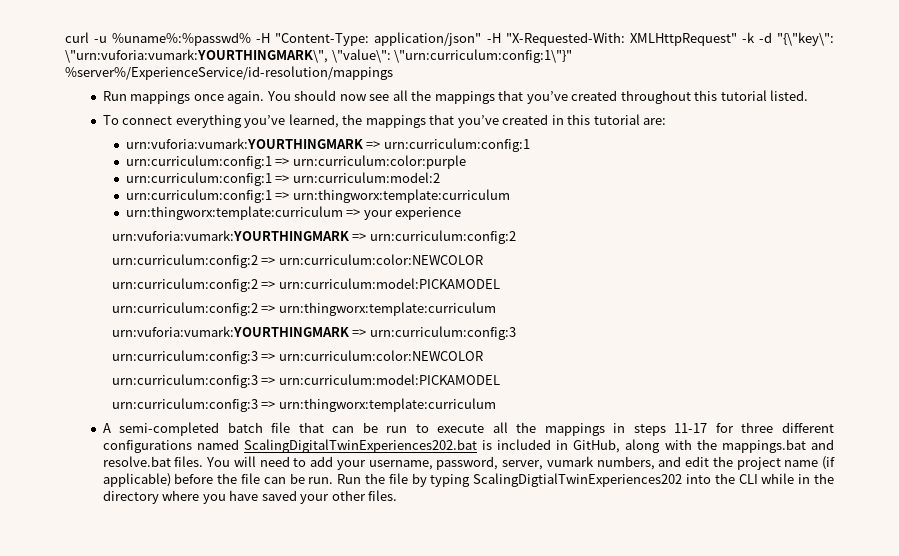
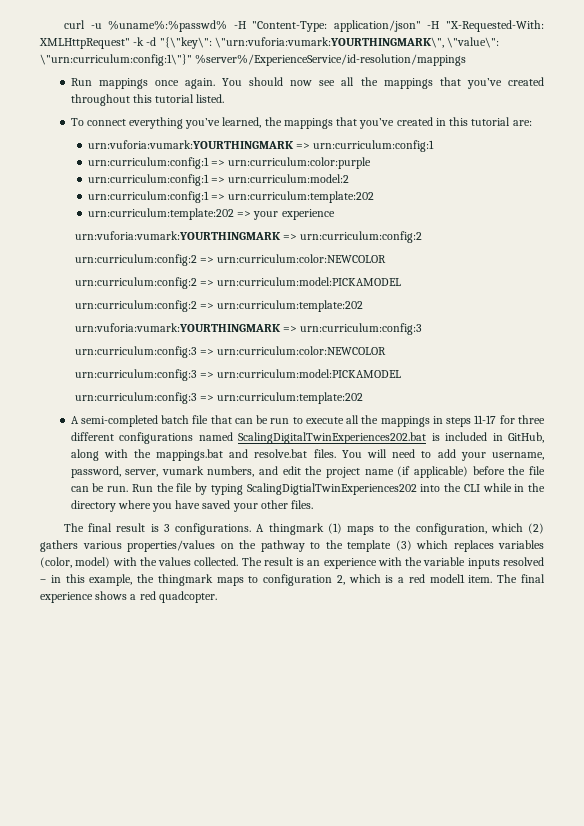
[292,189,510,203] [125,206,343,220] urn:thingworx:template:curriculum // urn:thingworx:template:curriculum -> [228,191,375,203] [87,208,234,220] urn:curriculum:template:202 // urn:curriculum:template:202
[278,302,496,316] urn:thingworx:template:curriculum -> [217,300,364,312] urn:curriculum:template:202
[278,398,496,412] urn:thingworx:template:curriculum -> [217,392,364,404] urn:curriculum:template:202
(398, 495) none -> [64,523,544,535] [40,540,544,552] [40,557,544,569] [40,574,545,586] [40,591,217,603] // The final result is 3 configurations. A thingmark (1) maps to the configuration, which (2) gathers various properties/values on the pathway to the template (3) which replaces variables (color, model) with the values collected. The result is an experience with the variable inputs resolved – in this example, the thingmark maps to configuration 2, which is a red model1 item. The final experience shows a red quadcopter.

